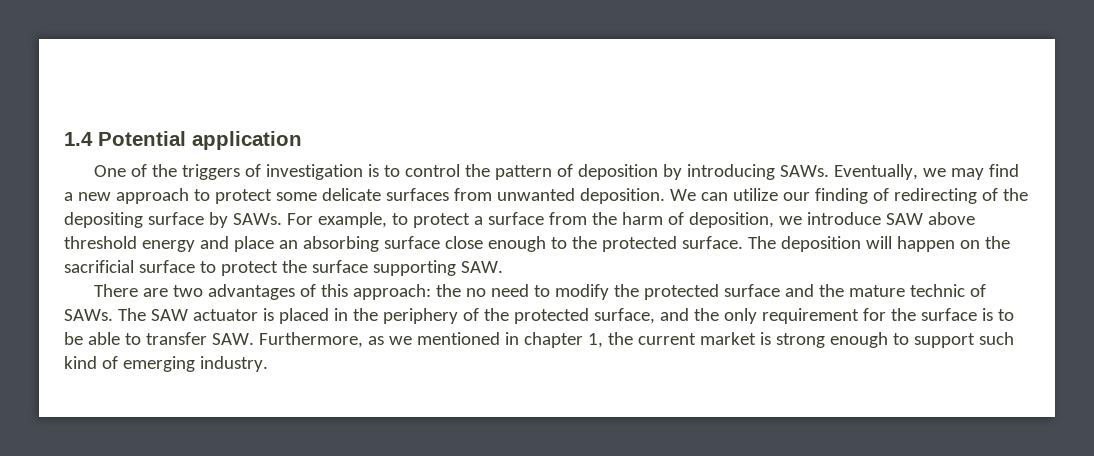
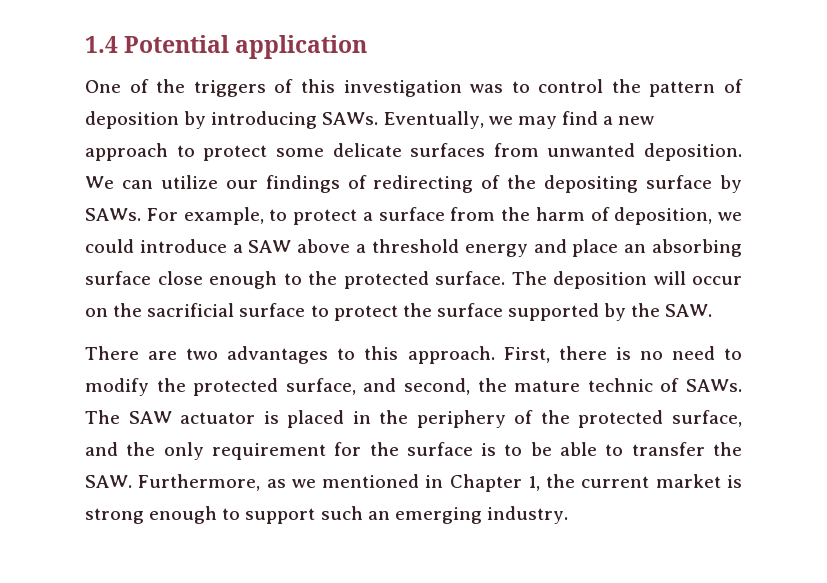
[266,164,380,180] investigation is -> [300,79,504,97] this investigation was
[814,188,868,204] finding -> [265,175,340,193] findings
[806,212,881,225] introduce -> [85,239,243,253] could introduce a
(975, 218) none -> [356,244,367,253] a
[896,236,955,252] happen -> [692,276,742,285] occur
[372,260,456,276] supporting -> [508,303,661,321] supported by the
[300,284,462,300] of this approach: the -> [337,346,631,364] to this approach. First, there is
[723,284,814,297] surface and -> [285,378,471,395] surface, and second,
(207, 338) none -> [712,442,742,456] the
[523,332,583,348] chapter -> [449,474,522,492] Chapter
[64,356,118,369] kind of -> [367,511,390,520] an

